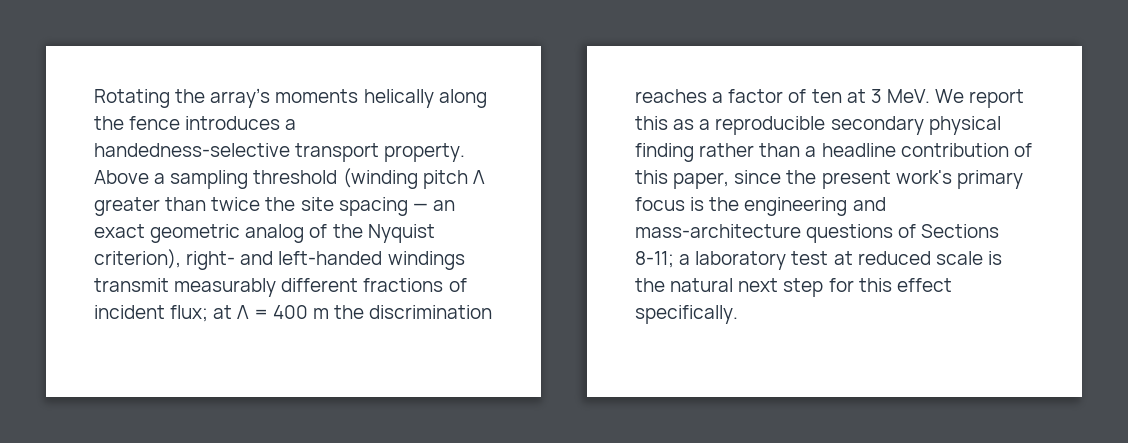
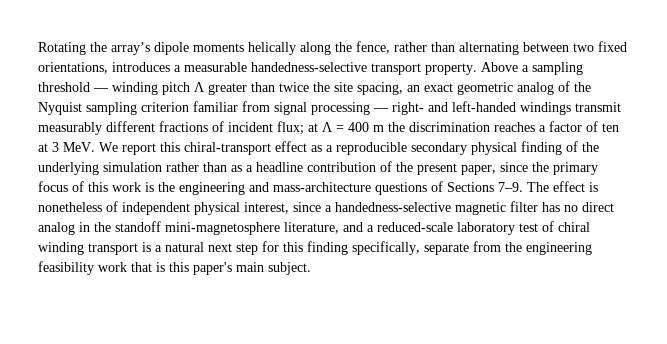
(271, 98) none -> [154,42,189,55] dipole
[129,116,181,130] fence -> [356,41,627,55] [38,62,108,74] fence, rather than alternating between two fixed orientations,
(297, 124) none -> [184,62,247,72] measurable
[342,168,418,189] (winding -> [93,82,158,95] — winding
[338,197,428,216] spacing — -> [357,82,403,95] spacing,
[94,249,181,269] criterion), -> [86,101,389,115] sampling criterion familiar from signal processing —
(668, 123) none -> [184,141,307,155] chiral-transport effect
[699,143,801,157] rather than -> [566,141,599,152] [38,162,242,175] of the underlying simulation rather than as
[635,170,668,184] this -> [396,162,457,175] the present
[821,170,1023,189] [635,197,685,211] present work's primary focus -> [553,162,598,175] [38,181,141,192] primary focus of this work
[635,251,1002,270] [635,278,665,292] 8-11; a laboratory test at reduced scale is the -> [498,181,598,192] [38,201,614,215] [38,221,590,235] [38,242,162,255] 7–9. The effect is nonetheless of independent physical interest, since a handedness-selective magnetic filter has no direct analog in the standoff mini-magnetosphere literature, and a reduced-scale laboratory test of chiral winding transport is a
[896,278,952,292] [635,305,738,324] effect specifically. -> [307,241,592,255] [38,261,311,275] finding specifically, separate from the engineering feasibility work that is this paper's main subject.

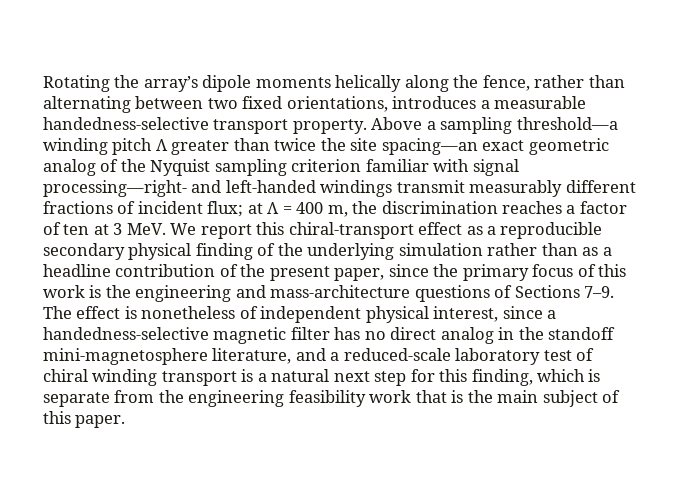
[38,82,109,92] threshold — -> [516,117,618,130] threshold—a
[357,82,420,95] spacing, an -> [381,138,478,155] spacing—an
[242,101,424,115] from signal processing — right- -> [433,159,519,176] [43,180,187,197] with signal processing—right-
[373,125,384,132] m -> [327,205,348,217] m,
[307,241,420,255] finding specifically, -> [471,369,601,386] finding, which is
[169,262,311,275] this paper's main subject. -> [467,390,621,407] [43,411,126,428] the main subject of this paper.

